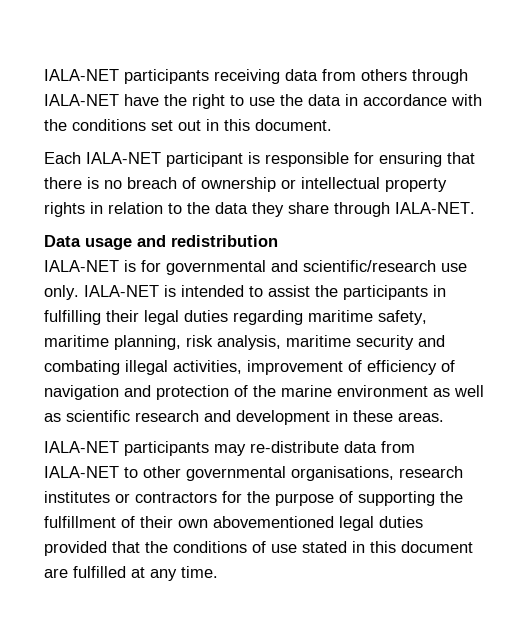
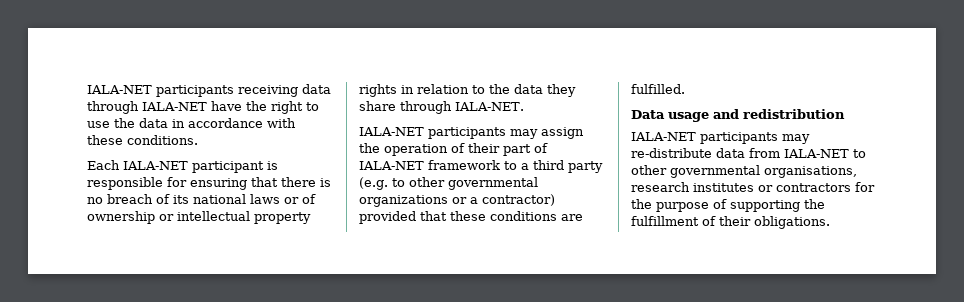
[322,69,407,81] from others -> (331, 89) none
[44,119,332,131] the conditions set out in this document. -> [87,135,198,145] these conditions.
(196, 183) none -> [173,194,316,204] its national laws or of
[44,235,278,250] [44,260,467,275] [44,285,446,300] [44,310,427,325] [44,335,445,350] [44,360,455,375] [44,385,484,400] [44,410,444,425] Data usage and redistribution // IALA-NET is for governmental and scientific/research use only. IALA-NET is intended to assist the participants in fulfilling their legal duties regarding maritime safety, maritime planning, risk analysis, maritime security and combating illegal activities, improvement of efficiency of navigation and protection of the marine environment as well as scientific research and development in these areas. -> [359,127,584,139] [359,143,548,156] [359,160,603,173] [359,177,538,190] [359,194,555,207] [359,211,583,224] [631,84,685,94] [631,109,845,122] IALA-NET participants may assign the operation of their part of IALA-NET framework to a third party (e.g. to other governmental organizations or a contractor) provided that these conditions are fulfilled. // Data usage and redistribution
[178,516,423,531] [44,541,473,556] [44,566,218,581] own abovementioned legal duties provided that the conditions of use stated in this document are fulfilled at any time. -> [754,216,830,229] obligations.

